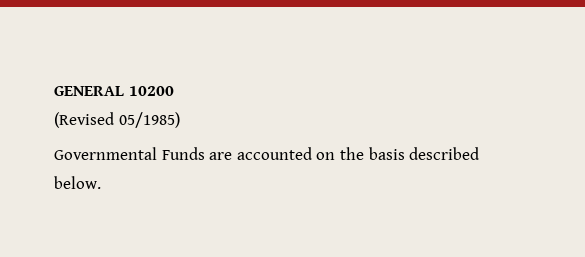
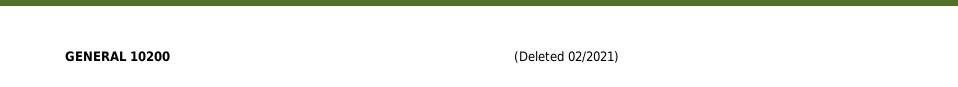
[54,112,180,128] [54,147,480,160] [54,176,101,189] (Revised 05/1985) // Governmental Funds are accounted on the basis described below. -> [514,51,619,63] (Deleted 02/2021)

